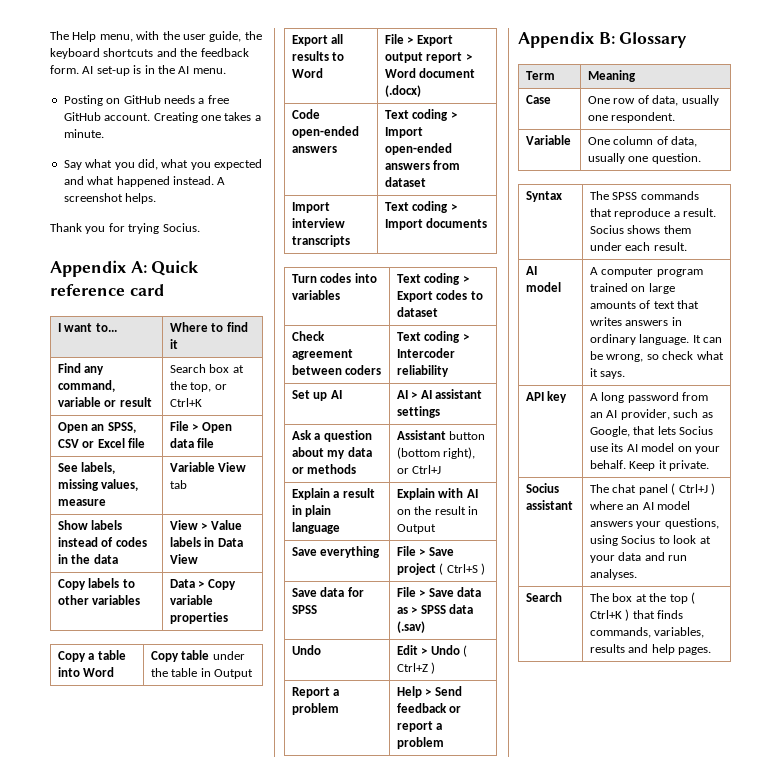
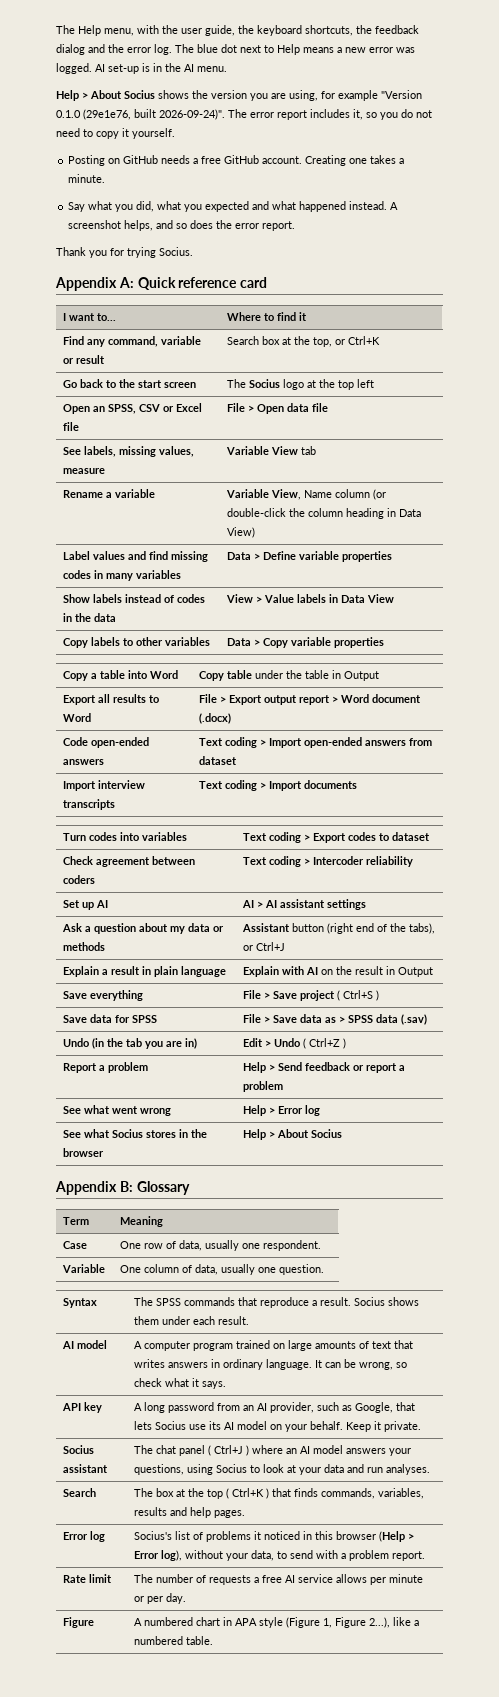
[103,48,249,57] [50,65,79,74] shortcuts and the feedback form. -> [305,25,419,36] [56,44,415,55] [56,63,92,74] shortcuts, the feedback dialog and the error log. The blue dot next to Help means a new error was logged.
(226, 71) none -> [56,90,422,101] [56,109,432,120] [56,128,175,139] // Help > About Socius shows the version you are using, for example "Version 0.1.0 (29e1e76, built 2026-09-24)". The error report includes it, so you do not need to copy it yourself.
[125,193,157,204] helps. -> [124,220,296,231] helps, and so does the error report.
(203, 402) none -> [63,379,197,388] [227,379,375,390] // Go back to the start screen | The Socius logo at the top left
(188, 484) none -> [63,489,156,498] [226,489,387,500] [227,508,422,519] [227,527,256,538] [63,551,209,562] [63,570,182,581] [227,551,393,562] // Rename a variable | Variable View, Name column (or double-click the column heading in Data View) // Label values and find missing codes in many variables | Data > Define variable properties
[397,447,476,459] (bottom right), -> [327,923,436,934] (right end of the tabs),
(322, 650) none -> [92,1038,198,1049] (in the tab you are in)
(445, 743) none -> [63,1105,172,1116] [243,1105,321,1116] [63,1129,208,1138] [63,1148,105,1157] [243,1129,343,1140] // See what went wrong | Help > Error log // See what Socius stores in the browser | Help > About Socius
(712, 651) none -> [63,1531,106,1542] [134,1531,415,1542] [134,1550,426,1561] [63,1574,113,1583] [134,1574,424,1585] [134,1593,187,1604] [63,1617,95,1628] [134,1617,420,1628] [134,1636,214,1645] // Error log | Socius's list of problems it noticed in this browser (Help > Error log), without your data, to send with a problem report. // Rate limit | The number of requests a free AI service allows per minute or per day. // Figure | A numbered chart in APA style (Figure 1, Figure 2...), like a numbered table.

